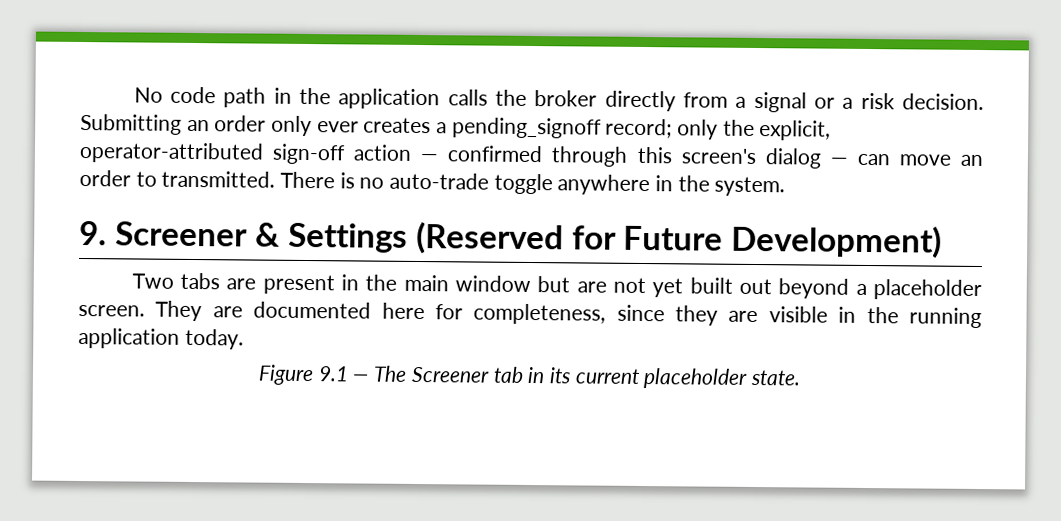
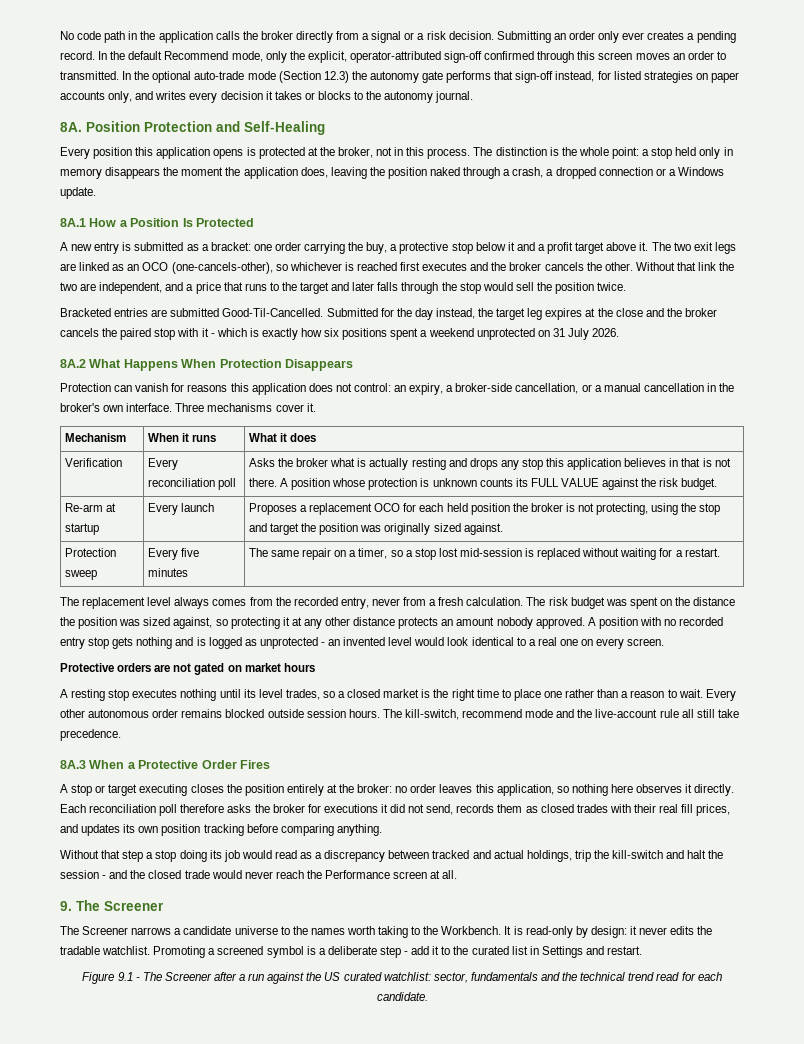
[451,117,673,139] pending_signoff record; -> [696,31,736,43] [60,51,263,62] pending record. In the default Recommend mode,
[353,144,439,162] action — -> (483, 57) none
[680,148,984,169] [79,169,786,197] screen's dialog — can move an order to transmitted. There is no auto-trade toggle anywhere in the system. -> [598,51,726,60] [60,71,739,83] [60,91,474,103] [60,121,325,135] [60,147,733,159] [60,167,724,179] [60,187,96,199] [60,218,254,227] [60,242,736,254] [60,262,735,274] [60,282,627,294] [60,308,717,320] [60,328,620,340] [60,359,353,371] [60,383,735,395] [60,403,316,412] [64,433,126,442] [147,433,217,442] [248,433,317,442] [64,458,122,467] [147,458,178,470] [147,478,237,490] [248,458,731,470] [248,478,718,490] [64,503,117,512] [64,523,99,535] [147,503,215,515] [248,503,721,515] [248,523,503,535] [64,548,116,557] [64,570,97,580] [147,548,200,560] [147,568,188,577] [248,548,720,560] [60,597,736,609] [60,617,724,629] [60,637,665,649] [60,663,315,675] [60,689,736,701] [60,709,739,720] [60,729,121,741] [60,760,270,769] [60,784,735,796] [60,804,731,816] [60,824,382,836] [60,850,724,862] [60,870,458,879] screen moves an order to transmitted. In the optional auto-trade mode (Section 12.3) the autonomy gate performs that sign-off instead, for listed strategies on paper accounts only, and writes every decision it takes or blocks to the autonomy journal. // 8A. Position Protection and Self-Healing // Every position this application opens is protected at the broker, not in this process. The distinction is the whole point: a stop held only in memory disappears the moment the application does, leaving the position naked through a crash, a dropped connection or a Windows update. // 8A.1 How a Position Is Protected // A new entry is submitted as a bracket: one order carrying the buy, a protective stop below it and a profit target above it. The two exit legs are linked as an OCO (one-cancels-other), so whichever is reached first executes and the broker cancels the other. Without that link the two are independent, and a price that runs to the target and later falls through the stop would sell the position twice. // Bracketed entries are submitted Good-Til-Cancelled. Submitted for the day instead, the target leg expires at the close and the broker cancels the paired stop with it - which is exactly how six positions spent a weekend unprotected on 31 July 2026. // 8A.2 What Happens When Protection Disappears // Protection can vanish for reasons this application does not control: an expiry, a broker-side cancellation, or a manual cancellation in the broker's own interface. Three mechanisms cover it. // Mechanism | When it runs | What it does // Verification | Every reconciliation poll | Asks the broker what is actually resting and drops any stop this application believes in that is not there. A position whose protection is unknown counts its FULL VALUE against the risk budget. // Re-arm at startup | Every launch | Proposes a replacement OCO for each held position the broker is not protecting, using the stop and target the position was originally sized against. // Protection sweep | Every five minutes | The same repair on a timer, so a stop lost mid-session is replaced without waiting for a restart. // The replacement level always comes from the recorded entry, never from a fresh calculation. The risk budget was spent on the distance the position was sized against, so protecting it at any other distance protects an amount nobody approved. A position with no recorded entry stop gets nothing and is logged as unprotected - an invented level would look identical to a real one on every screen. // Protective orders are not gated on market hours // A resting stop executes nothing until its level trades, so a closed market is the right time to place one rather than a reason to wait. Every other autonomous order remains blocked outside session hours. The kill-switch, recommend mode and the live-account rule all still take precedence. // 8A.3 When a Protective Order Fires // A stop or target executing closes the position entirely at the broker: no order leaves this application, so nothing here observes it directly. Each reconciliation poll therefore asks the broker for executions it did not send, records them as closed trades with their real fill prices, and updates its own position tracking before comparing anything. // Without that step a stop doing its job would read as a discrepancy between tracked and actual holdings, trip the kill-switch and halt the session - and the closed trade would never reach the Performance screen at all.
[114,221,943,259] [131,272,982,301] [78,300,982,329] [78,327,244,350] Screener & Settings (Reserved for Future Development) // Two tabs are present in the main window but are not yet built out beyond a placeholder screen. They are documented here for completeness, since they are visible in the running application today. -> [76,900,164,911] [60,926,713,938] [60,946,643,958] The Screener // The Screener narrows a candidate universe to the names worth taking to the Workbench. It is read-only by design: it never edits the tradable watchlist. Promoting a screened symbol is a deliberate step - add it to the curated list in Settings and restart.
[352,365,801,389] — The Screener tab in its current placeholder state. -> [135,972,722,984] [376,992,428,1001] - The Screener after a run against the US curated watchlist: sector, fundamentals and the technical trend read for each candidate.

